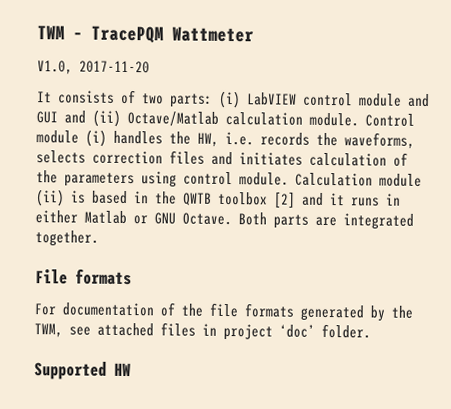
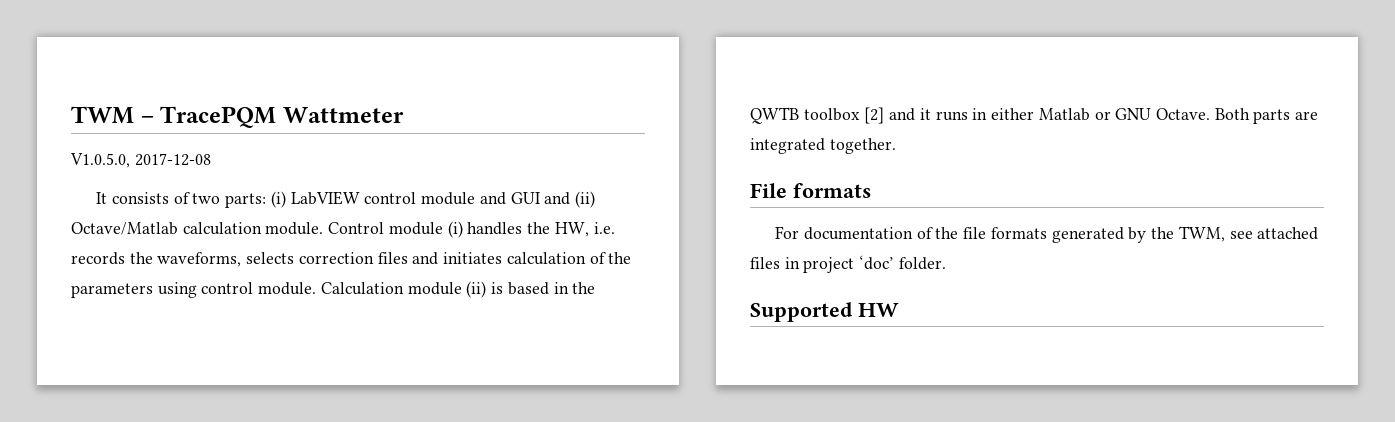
[37,60,150,75] V1.0, 2017-11-20 -> [70,153,211,168] V1.0.5.0, 2017-12-08

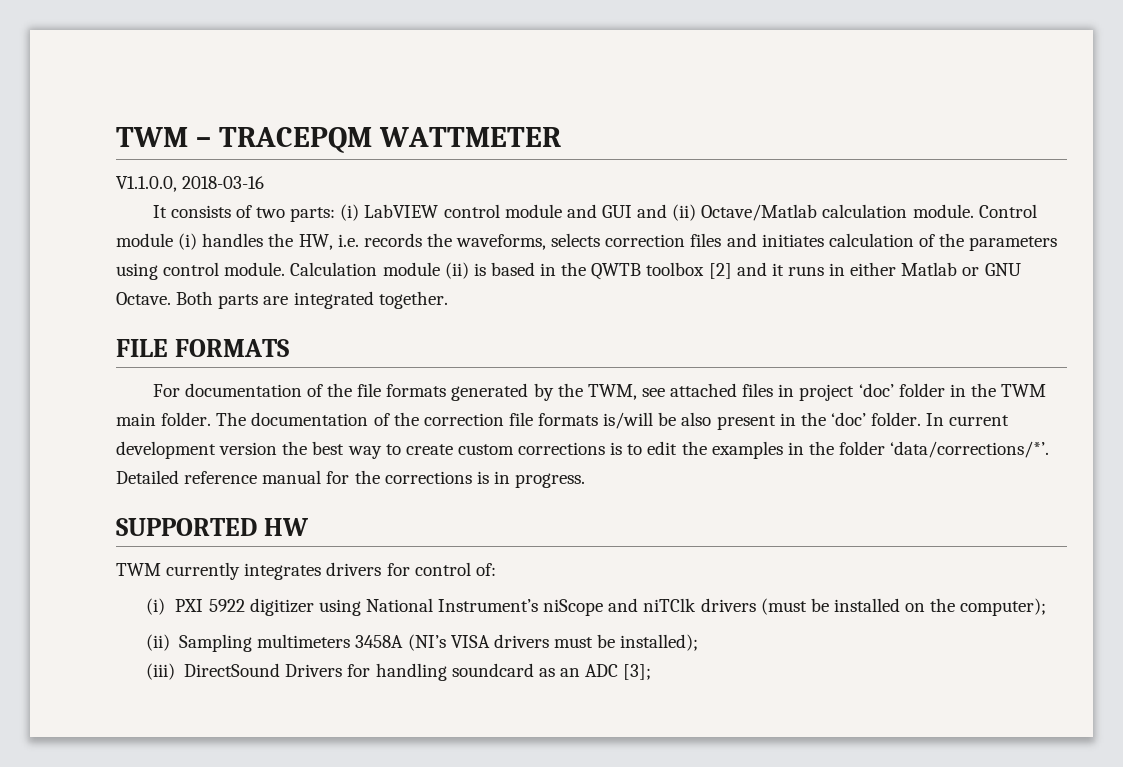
[160,106,404,128] [70,153,211,168] TracePQM Wattmeter // V1.0.5.0, 2017-12-08 -> [218,127,561,153] [116,176,265,192] TRACEPQM WATTMETER // V1.1.0.0, 2018-03-16
[750,183,871,198] File formats -> [116,339,289,357] FILE FORMATS
[898,257,946,270] [750,302,899,322] folder. // Supported HW -> [898,383,1047,397] [116,412,1010,430] [116,441,1050,459] [116,470,586,488] [116,518,309,536] [116,562,496,580] [145,598,1047,616] [145,634,699,652] [145,663,652,681] folder in the TWM main folder. The documentation of the correction file formats is/will be also present in the ‘doc’ folder. In current development version the best way to create custom corrections is to edit the examples in the folder ‘data/corrections/*’. Detailed reference manual for the corrections is in progress. // SUPPORTED HW // TWM currently integrates drivers for control of: // (i) PXI 5922 digitizer using National Instrument’s niScope and niTClk drivers (must be installed on the computer); // (ii) Sampling multimeters 3458A (NI’s VISA drivers must be installed); // (iii) DirectSound Drivers for handling soundcard as an ADC [3];

